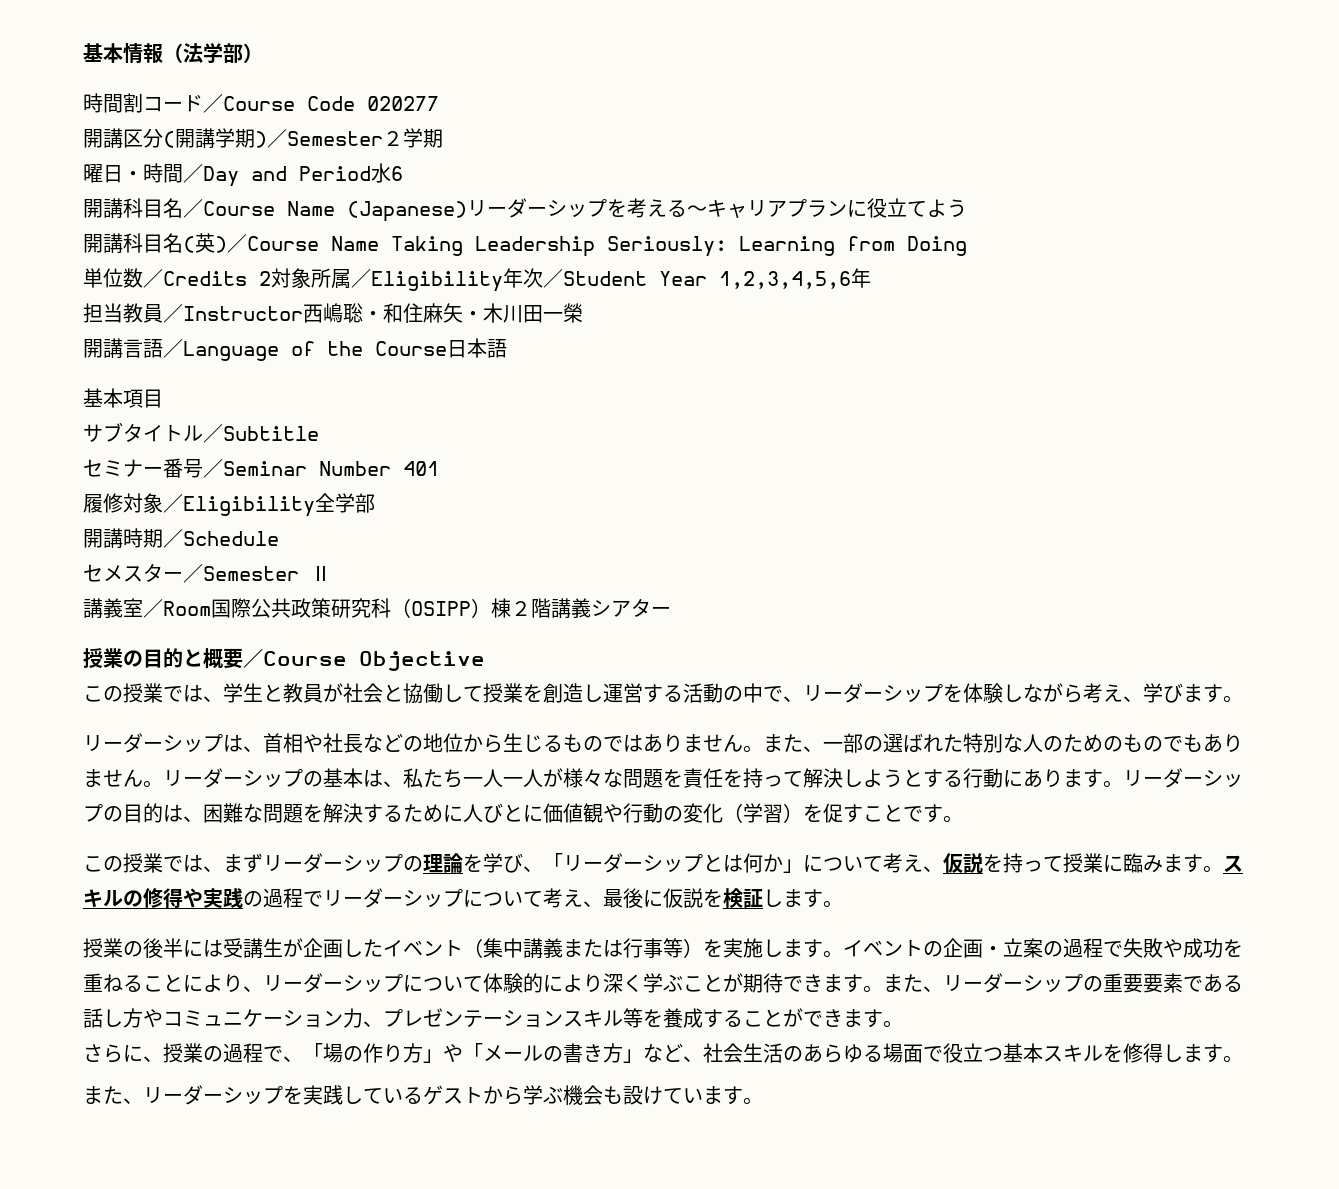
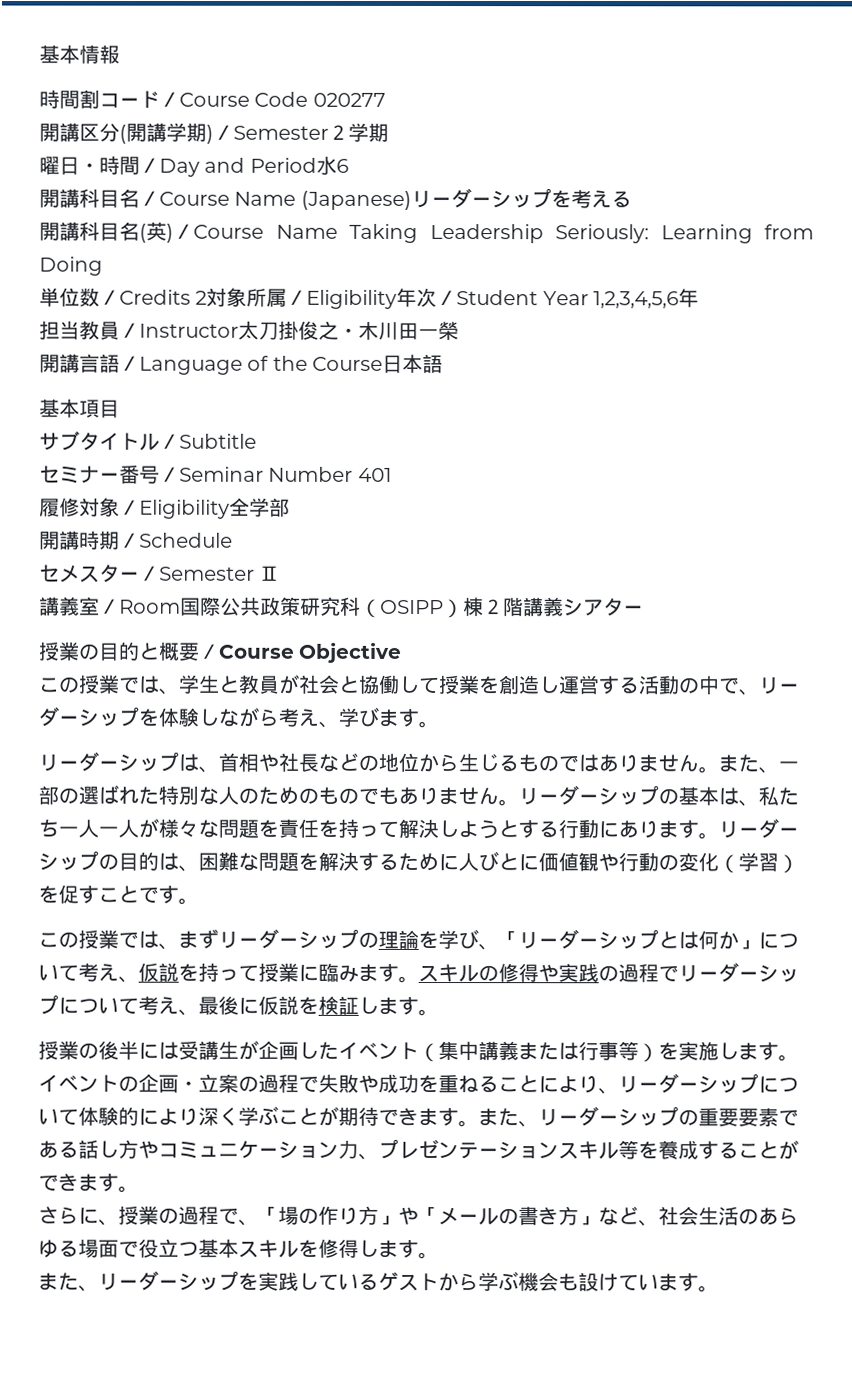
[163,43,263,63] （法学部） -> (120, 54) none
[687,198,967,218] ～キャリアプランに役立てよう -> (632, 199) none
[303,303,463,323] 西嶋聡・和住麻矢 -> [238,320,339,340] 太刀掛俊之

